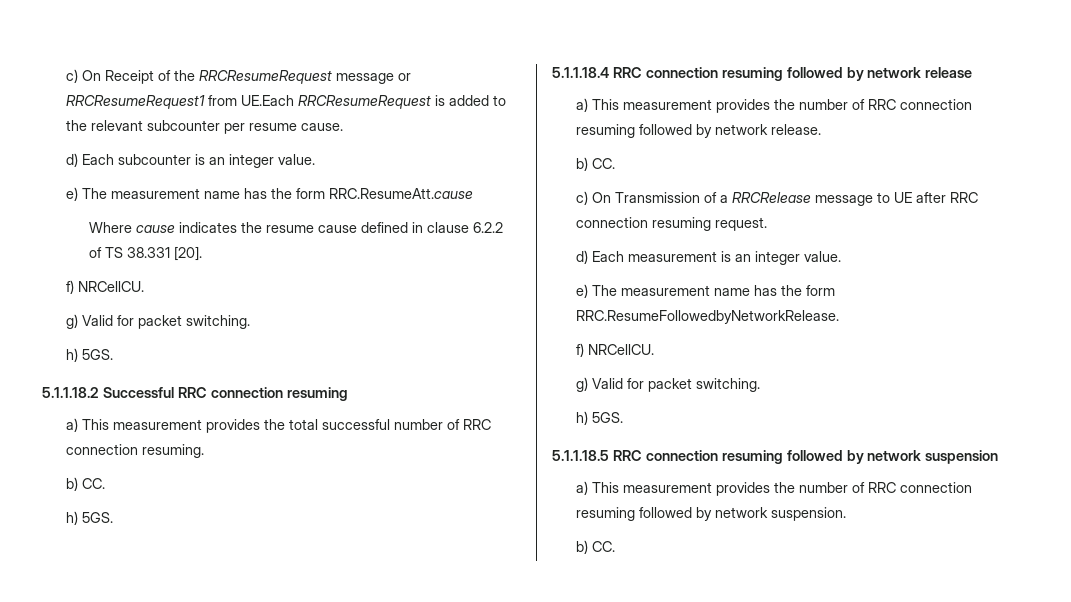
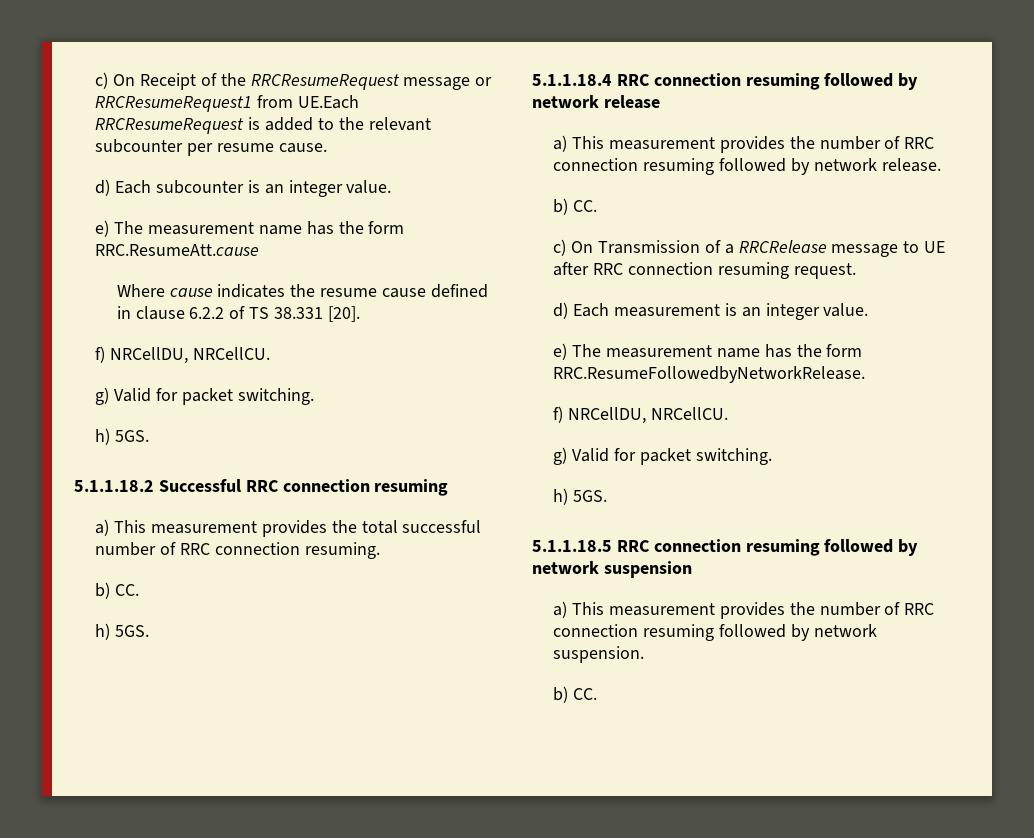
(74, 287) none -> [110,347,189,364] NRCellDU,
(584, 350) none -> [568,407,647,424] NRCellDU,

